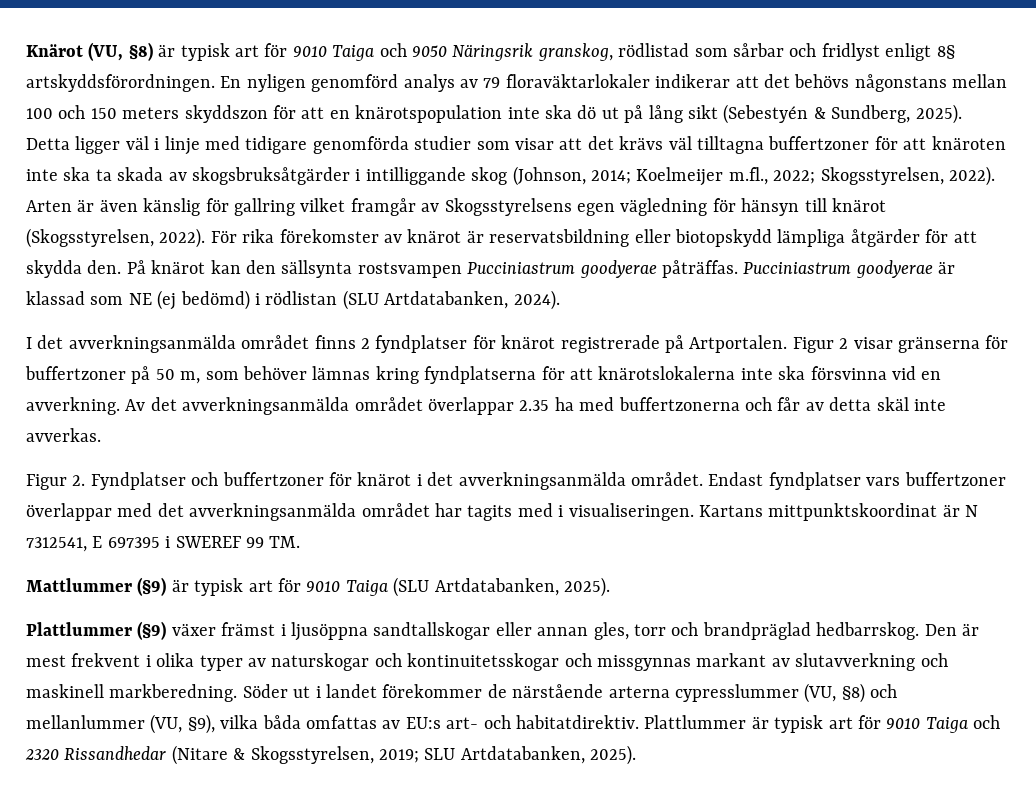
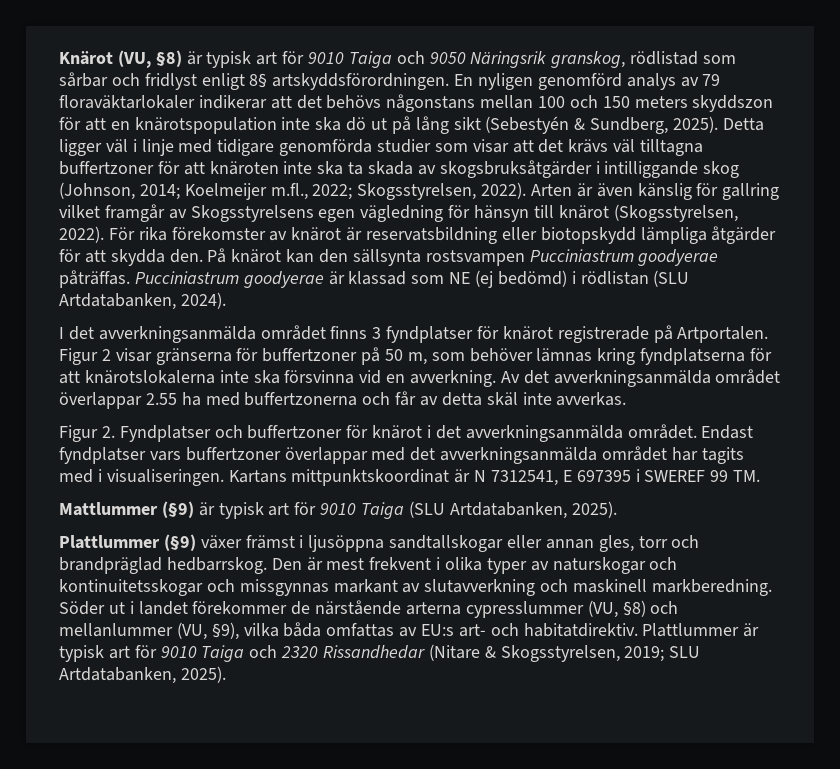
[361,338,370,349] 2 -> [372,327,382,339] 3
[519,400,550,411] 2.35 -> [145,393,177,405] 2.55

